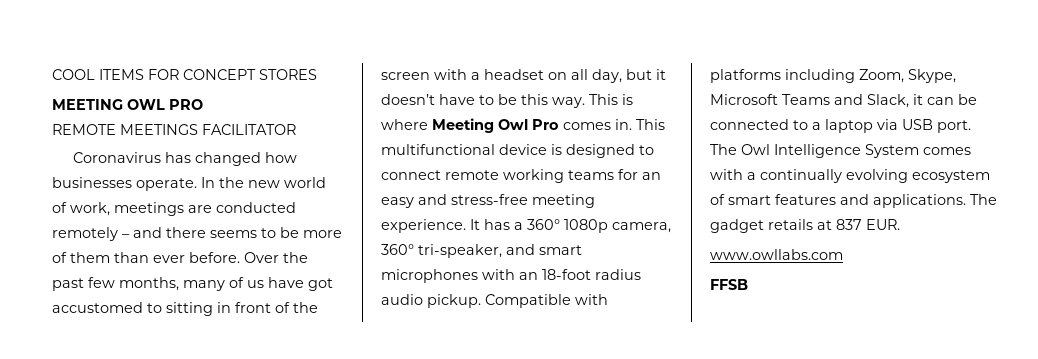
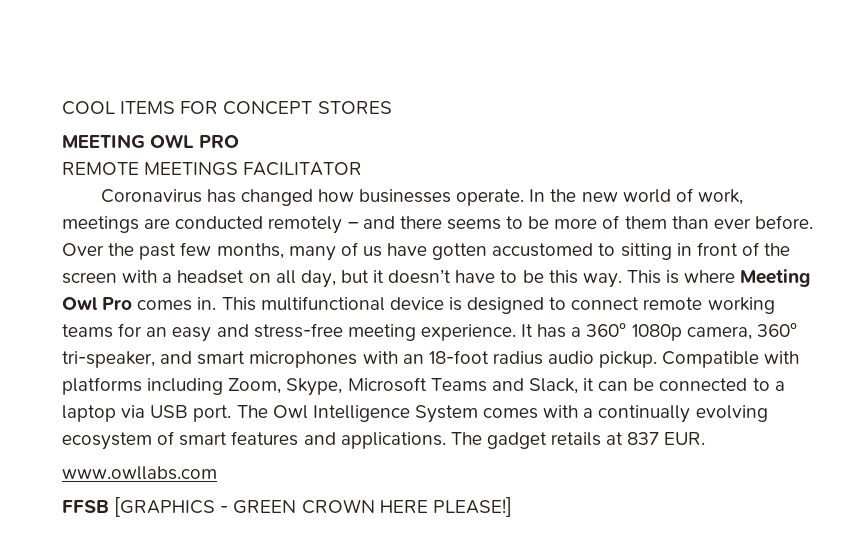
[308,278,333,291] got -> [432,243,488,260] gotten
(748, 284) none -> [114,497,512,517] [GRAPHICS - GREEN CROWN HERE PLEASE!]

